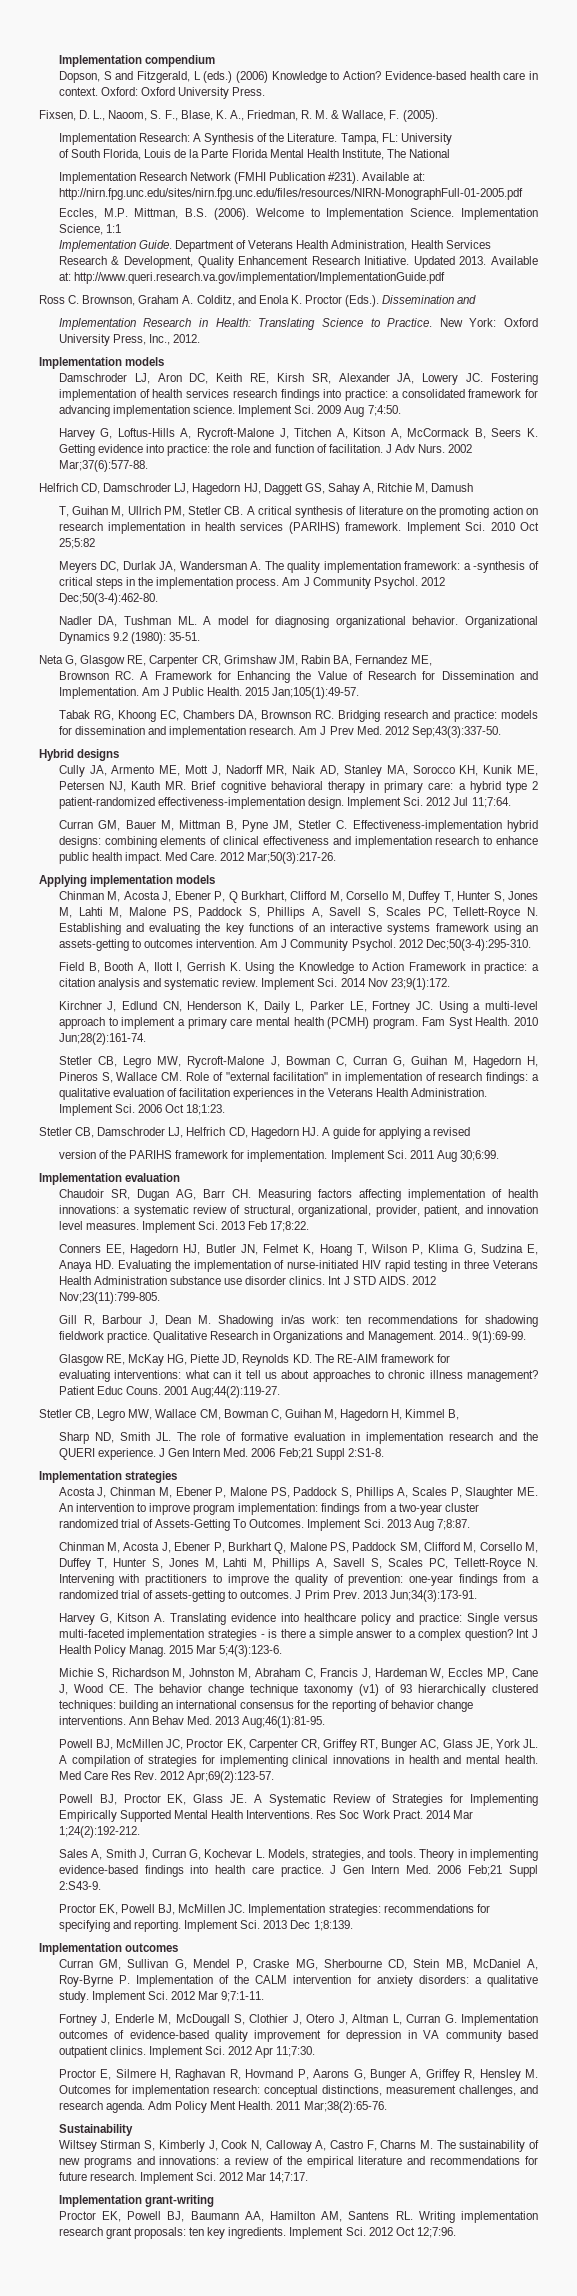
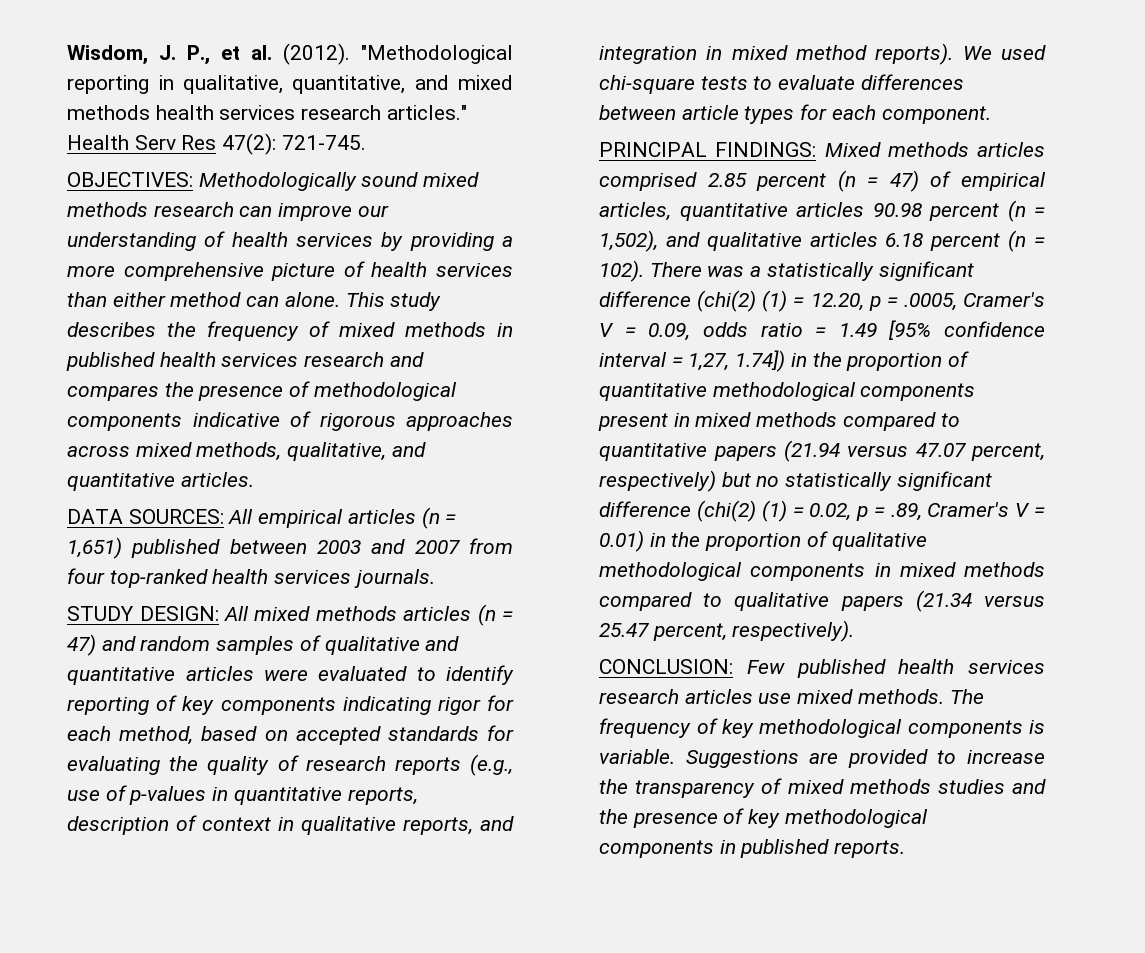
[58,55,215,67] [58,71,538,83] [58,87,266,99] [39,110,438,122] [58,133,452,145] [58,149,451,160] [58,172,425,184] [58,188,523,200] [58,208,538,220] [58,224,121,235] [58,240,491,252] [58,256,538,268] [58,272,445,284] [39,295,477,307] [58,318,539,330] [58,334,201,346] [39,357,165,369] [58,373,539,385] [58,389,538,401] [58,405,401,417] [58,428,538,440] [58,444,473,456] [58,460,148,472] [39,483,474,495] [58,506,538,518] [58,522,539,534] [58,538,95,549] [58,561,539,573] [58,577,445,589] [58,593,158,605] [58,616,538,628] [58,632,201,644] [39,655,433,667] [58,671,538,683] [58,687,360,699] [58,710,538,722] [58,726,501,738] [39,749,120,761] [58,765,538,777] [58,781,539,793] [58,797,511,809] [58,820,538,832] [58,836,538,848] [58,852,337,864] [39,875,216,887] [58,891,538,903] [58,907,538,919] [58,923,538,935] [58,939,531,951] [58,962,539,974] [58,978,450,990] [58,1001,539,1013] [58,1017,539,1029] [58,1033,146,1045] [58,1056,538,1068] [58,1072,540,1084] [58,1088,487,1100] [58,1104,226,1116] [39,1127,471,1139] [58,1150,499,1162] [39,1173,181,1185] [58,1189,538,1201] [58,1205,538,1217] [58,1221,310,1233] [58,1244,538,1256] [58,1260,538,1272] [58,1276,436,1285] [58,1292,160,1304] [58,1315,539,1327] [58,1331,526,1343] [58,1354,450,1366] [58,1370,538,1382] [58,1386,281,1398] [39,1409,460,1421] [58,1432,538,1444] [58,1448,384,1460] [39,1471,178,1483] [58,1487,538,1499] [58,1503,479,1515] [58,1519,470,1531] [58,1542,538,1554] [58,1558,538,1570] [58,1574,539,1586] [58,1590,477,1602] [58,1613,538,1625] [58,1629,538,1641] [58,1645,283,1657] [58,1668,538,1679] [58,1684,538,1696] [58,1700,473,1712] [58,1716,326,1728] [58,1739,538,1751] [58,1755,538,1767] [58,1771,275,1783] [58,1794,538,1806] [58,1810,473,1822] [58,1826,140,1838] [58,1849,539,1861] [58,1865,538,1877] [58,1881,101,1890] [58,1904,490,1916] [58,1920,353,1932] [39,1943,179,1955] [58,1959,538,1970] [58,1975,538,1987] [58,1991,265,2003] [58,2014,539,2026] [58,2030,538,2042] [58,2046,316,2058] [58,2069,538,2081] [58,2085,538,2097] [58,2101,387,2113] [58,2124,133,2136] [58,2140,539,2152] [58,2156,538,2168] [58,2172,309,2184] [58,2195,214,2207] [58,2211,538,2223] [58,2227,456,2239] Implementation compendium // Dopson, S and Fitzgerald, L (eds.) (2006) Knowledge to Action? Evidence-based health care in context. Oxford: Oxford University Press. // Fixsen, D. L., Naoom, S. F., Blase, K. A., Friedman, R. M. & Wallace, F. (2005). // Implementation Research: A Synthesis of the Literature. Tampa, FL: University // of South Florida, Louis de la Parte Florida Mental Health Institute, The National // Implementation Research Network (FMHI Publication #231). Available at: http://nirn.fpg.unc.edu/sites/nirn.fpg.unc.edu/files/resources/NIRN-MonographFull-01-2005.pdf // Eccles, M.P. Mittman, B.S. (2006). Welcome to Implementation Science. Implementation Science, 1:1 // Implementation Guide. Department of Veterans Health Administration, Health Services Research & Development, Quality Enhancement Research Initiative. Updated 2013. Available at: http://www.queri.research.va.gov/implementation/ImplementationGuide.pdf // Ross C. Brownson, Graham A. Colditz, and Enola K. Proctor (Eds.). Dissemination and // Implementation Research in Health: Translating Science to Practice. New York: Oxford University Press, Inc., 2012. // Implementation models // Damschroder LJ, Aron DC, Keith RE, Kirsh SR, Alexander JA, Lowery JC. Fostering implementation of health services research findings into practice: a consolidated framework for advancing implementation science. Implement Sci. 2009 Aug 7;4:50. // Harvey G, Loftus-Hills A, Rycroft-Malone J, Titchen A, Kitson A, McCormack B, Seers K. Getting evidence into practice: the role and function of facilitation. J Adv Nurs. 2002 Mar;37(6):577-88. // Helfrich CD, Damschroder LJ, Hagedorn HJ, Daggett GS, Sahay A, Ritchie M, Damush // T, Guihan M, Ullrich PM, Stetler CB. A critical synthesis of literature on the promoting action on research implementation in health services (PARIHS) framework. Implement Sci. 2010 Oct 25;5:82 // Meyers DC, Durlak JA, Wandersman A. The quality implementation framework: a -synthesis of critical steps in the implementation process. Am J Community Psychol. 2012 Dec;50(3-4):462-80. // Nadler DA, Tushman ML. A model for diagnosing organizational behavior. Organizational Dynamics 9.2 (1980): 35-51. // Neta G, Glasgow RE, Carpenter CR, Grimshaw JM, Rabin BA, Fernandez ME, // Brownson RC. A Framework for Enhancing the Value of Research for Dissemination and Implementation. Am J Public Health. 2015 Jan;105(1):49-57. // Tabak RG, Khoong EC, Chambers DA, Brownson RC. Bridging research and practice: models for dissemination and implementation research. Am J Prev Med. 2012 Sep;43(3):337-50. // Hybrid designs // Cully JA, Armento ME, Mott J, Nadorff MR, Naik AD, Stanley MA, Sorocco KH, Kunik ME, Petersen NJ, Kauth MR. Brief cognitive behavioral therapy in primary care: a hybrid type 2 patient-randomized effectiveness-implementation design. Implement Sci. 2012 Jul 11;7:64. // Curran GM, Bauer M, Mittman B, Pyne JM, Stetler C. Effectiveness-implementation hybrid designs: combining elements of clinical effectiveness and implementation research to enhance public health impact. Med Care. 2012 Mar;50(3):217-26. // Applying implementation models // Chinman M, Acosta J, Ebener P, Q Burkhart, Clifford M, Corsello M, Duffey T, Hunter S, Jones M, Lahti M, Malone PS, Paddock S, Phillips A, Savell S, Scales PC, Tellett-Royce N. Establishing and evaluating the key functions of an interactive systems framework using an assets-getting to outcomes intervention. Am J Community Psychol. 2012 Dec;50(3-4):295-310. // Field B, Booth A, Ilott I, Gerrish K. Using the Knowledge to Action Framework in practice: a citation analysis and systematic review. Implement Sci. 2014 Nov 23;9(1):172. // Kirchner J, Edlund CN, Henderson K, Daily L, Parker LE, Fortney JC. Using a multi-level approach to implement a primary care mental health (PCMH) program. Fam Syst Health. 2010 Jun;28(2):161-74. // Stetler CB, Legro MW, Rycroft-Malone J, Bowman C, Curran G, Guihan M, Hagedorn H, Pineros S, Wallace CM. Role of "external facilitation" in implementation of research findings: a qualitative evaluation of facilitation experiences in the Veterans Health Administration. Implement Sci. 2006 Oct 18;1:23. // Stetler CB, Damschroder LJ, Helfrich CD, Hagedorn HJ. A guide for applying a revised // version of the PARIHS framework for implementation. Implement Sci. 2011 Aug 30;6:99. // Implementation evaluation // Chaudoir SR, Dugan AG, Barr CH. Measuring factors affecting implementation of health innovations: a systematic review of structural, organizational, provider, patient, and innovation level measures. Implement Sci. 2013 Feb 17;8:22. // Conners EE, Hagedorn HJ, Butler JN, Felmet K, Hoang T, Wilson P, Klima G, Sudzina E, Anaya HD. Evaluating the implementation of nurse-initiated HIV rapid testing in three Veterans Health Administration substance use disorder clinics. Int J STD AIDS. 2012 Nov;23(11):799-805. // Gill R, Barbour J, Dean M. Shadowing in/as work: ten recommendations for shadowing fieldwork practice. Qualitative Research in Organizations and Management. 2014.. 9(1):69-99. // Glasgow RE, McKay HG, Piette JD, Reynolds KD. The RE-AIM framework for // evaluating interventions: what can it tell us about approaches to chronic illness management? Patient Educ Couns. 2001 Aug;44(2):119-27. // Stetler CB, Legro MW, Wallace CM, Bowman C, Guihan M, Hagedorn H, Kimmel B, // Sharp ND, Smith JL. The role of formative evaluation in implementation research and the QUERI experience. J Gen Intern Med. 2006 Feb;21 Suppl 2:S1-8. // Implementation strategies // Acosta J, Chinman M, Ebener P, Malone PS, Paddock S, Phillips A, Scales P, Slaughter ME. An intervention to improve program implementation: findings from a two-year cluster randomized trial of Assets-Getting To Outcomes. Implement Sci. 2013 Aug 7;8:87. // Chinman M, Acosta J, Ebener P, Burkhart Q, Malone PS, Paddock SM, Clifford M, Corsello M, Duffey T, Hunter S, Jones M, Lahti M, Phillips A, Savell S, Scales PC, Tellett-Royce N. Intervening with practitioners to improve the quality of prevention: one-year findings from a randomized trial of assets-getting to outcomes. J Prim Prev. 2013 Jun;34(3):173-91. // Harvey G, Kitson A. Translating evidence into healthcare policy and practice: Single versus multi-faceted implementation strategies - is there a simple answer to a complex question? Int J Health Policy Manag. 2015 Mar 5;4(3):123-6. // Michie S, Richardson M, Johnston M, Abraham C, Francis J, Hardeman W, Eccles MP, Cane J, Wood CE. The behavior change technique taxonomy (v1) of 93 hierarchically clustered techniques: building an international consensus for the reporting of behavior change interventions. Ann Behav Med. 2013 Aug;46(1):81-95. // Powell BJ, McMillen JC, Proctor EK, Carpenter CR, Griffey RT, Bunger AC, Glass JE, York JL. A compilation of strategies for implementing clinical innovations in health and mental health. Med Care Res Rev. 2012 Apr;69(2):123-57. // Powell BJ, Proctor EK, Glass JE. A Systematic Review of Strategies for Implementing Empirically Supported Mental Health Interventions. Res Soc Work Pract. 2014 Mar 1;24(2):192-212. // Sales A, Smith J, Curran G, Kochevar L. Models, strategies, and tools. Theory in implementing evidence-based findings into health care practice. J Gen Intern Med. 2006 Feb;21 Suppl 2:S43-9. // Proctor EK, Powell BJ, McMillen JC. Implementation strategies: recommendations for specifying and reporting. Implement Sci. 2013 Dec 1;8:139. // Implementation outcomes // Curran GM, Sullivan G, Mendel P, Craske MG, Sherbourne CD, Stein MB, McDaniel A, Roy-Byrne P. Implementation of the CALM intervention for anxiety disorders: a qualitative study. Implement Sci. 2012 Mar 9;7:1-11. // Fortney J, Enderle M, McDougall S, Clothier J, Otero J, Altman L, Curran G. Implementation outcomes of evidence-based quality improvement for depression in VA community based outpatient clinics. Implement Sci. 2012 Apr 11;7:30. // Proctor E, Silmere H, Raghavan R, Hovmand P, Aarons G, Bunger A, Griffey R, Hensley M. Outcomes for implementation research: conceptual distinctions, measurement challenges, and research agenda. Adm Policy Ment Health. 2011 Mar;38(2):65-76. // Sustainability // Wiltsey Stirman S, Kimberly J, Cook N, Calloway A, Castro F, Charns M. The sustainability of new programs and innovations: a review of the empirical literature and recommendations for future research. Implement Sci. 2012 Mar 14;7:17. // Implementation grant-writing // Proctor EK, Powell BJ, Baumann AA, Hamilton AM, Santens RL. Writing implementation research grant proposals: ten key ingredients. Implement Sci. 2012 Oct 12;7:96. -> [67,43,513,65] [67,75,513,94] [67,105,467,120] [67,133,366,155] [67,172,480,191] [67,202,389,221] [67,231,513,251] [67,261,513,281] [67,292,442,311] [67,321,513,341] [66,352,424,371] [67,381,457,401] [67,411,513,431] [67,442,426,461] [67,472,254,491] [67,507,457,529] [67,537,513,559] [67,568,435,588] [67,604,513,626] [67,634,460,656] [67,665,514,685] [67,695,514,715] [67,725,514,745] [67,754,513,776] [67,785,418,805] [67,815,514,835] [599,43,1046,65] [599,74,964,94] [599,104,991,124] [599,142,1045,157] [599,170,1046,192] [599,200,1045,222] [599,230,1045,252] [599,260,974,282] [599,290,1045,312] [599,320,1045,341] [599,350,969,372] [599,382,976,401] [598,412,960,431] [599,440,1045,462] [599,470,992,492] [599,500,1045,522] [599,530,927,552] [599,562,1045,581] [599,590,1045,612] [599,620,855,642] [599,659,1045,678] [599,689,984,704] [599,718,1045,738] [599,749,1045,768] [599,778,1046,798] [599,808,928,828] [599,839,906,858] Wisdom, J. P., et al. (2012). "Methodological reporting in qualitative, quantitative, and mixed methods health services research articles." Health Serv Res 47(2): 721-745. // OBJECTIVES: Methodologically sound mixed methods research can improve our understanding of health services by providing a more comprehensive picture of health services than either method can alone. This study describes the frequency of mixed methods in published health services research and compares the presence of methodological components indicative of rigorous approaches across mixed methods, qualitative, and quantitative articles. // DATA SOURCES: All empirical articles (n = 1,651) published between 2003 and 2007 from four top-ranked health services journals. // STUDY DESIGN: All mixed methods articles (n = 47) and random samples of qualitative and quantitative articles were evaluated to identify reporting of key components indicating rigor for each method, based on accepted standards for evaluating the quality of research reports (e.g., use of p-values in quantitative reports, description of context in qualitative reports, and integration in mixed method reports). We used chi-square tests to evaluate differences between article types for each component. // PRINCIPAL FINDINGS: Mixed methods articles comprised 2.85 percent (n = 47) of empirical articles, quantitative articles 90.98 percent (n = 1,502), and qualitative articles 6.18 percent (n = 102). There was a statistically significant difference (chi(2) (1) = 12.20, p = .0005, Cramer's V = 0.09, odds ratio = 1.49 [95% confidence interval = 1,27, 1.74]) in the proportion of quantitative methodological components present in mixed methods compared to quantitative papers (21.94 versus 47.07 percent, respectively) but no statistically significant difference (chi(2) (1) = 0.02, p = .89, Cramer's V = 0.01) in the proportion of qualitative methodological components in mixed methods compared to qualitative papers (21.34 versus 25.47 percent, respectively). // CONCLUSION: Few published health services research articles use mixed methods. The frequency of key methodological components is variable. Suggestions are provided to increase the transparency of mixed methods studies and the presence of key methodological components in published reports.

